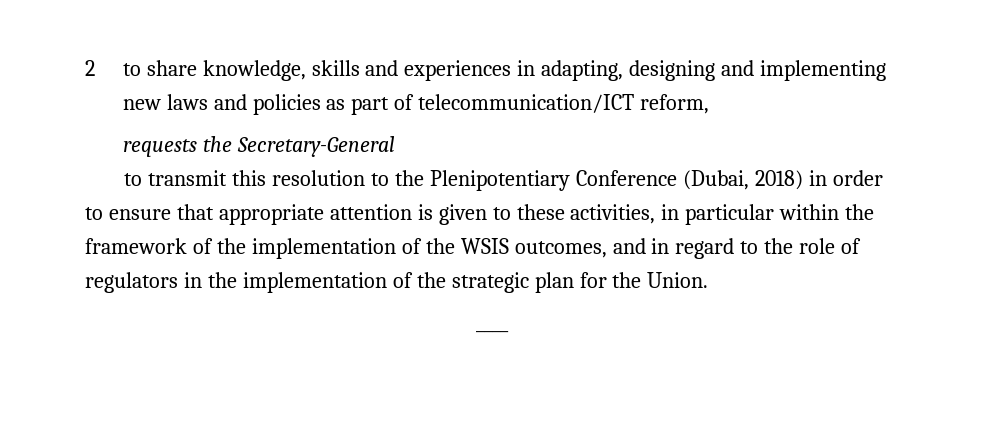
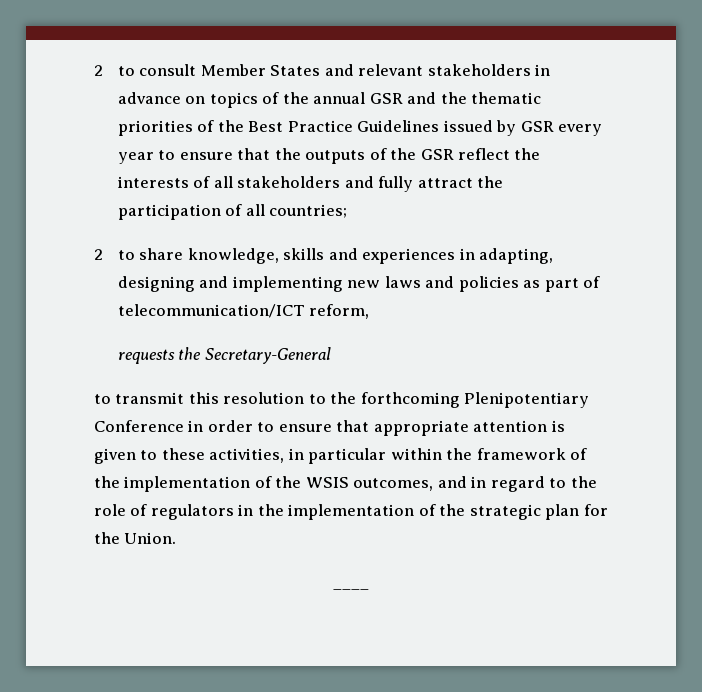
[85,60,141,76] 2 to -> [94,64,551,76] [117,92,541,108] [117,120,602,136] [117,148,541,164] [117,176,504,192] [117,204,348,220] [94,249,135,260] 2 to consult Member States and relevant stakeholders in advance on topics of the annual GSR and the thematic priorities of the Best Practice Guidelines issued by GSR every year to ensure that the outputs of the GSR reflect the interests of all stakeholders and fully attract the participation of all countries; // 2 to
(424, 178) none -> [360,392,460,408] forthcoming
[682,170,803,190] (Dubai, 2018) -> (184, 426) none

